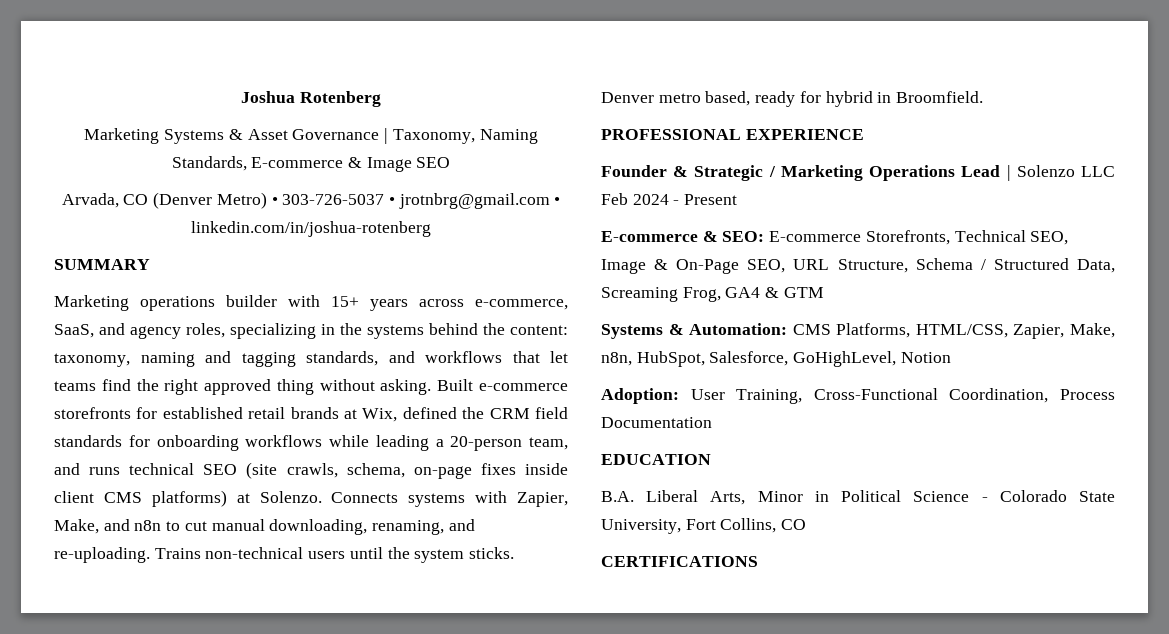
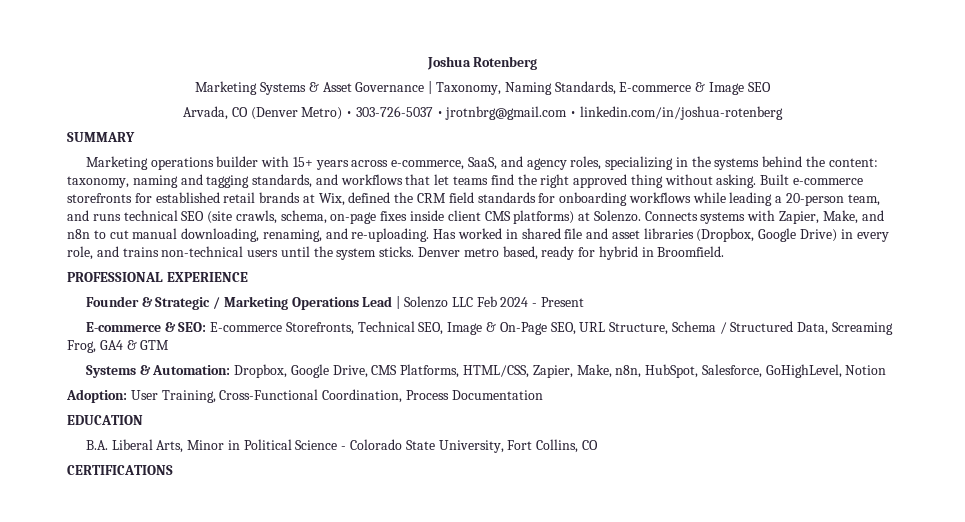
[154,548,201,559] Trains -> [433,228,889,242] [67,246,159,260] Has worked in shared file and asset libraries (Dropbox, Google Drive) in every role, and trains
(788, 329) none -> [234,364,368,378] Dropbox, Google Drive,

